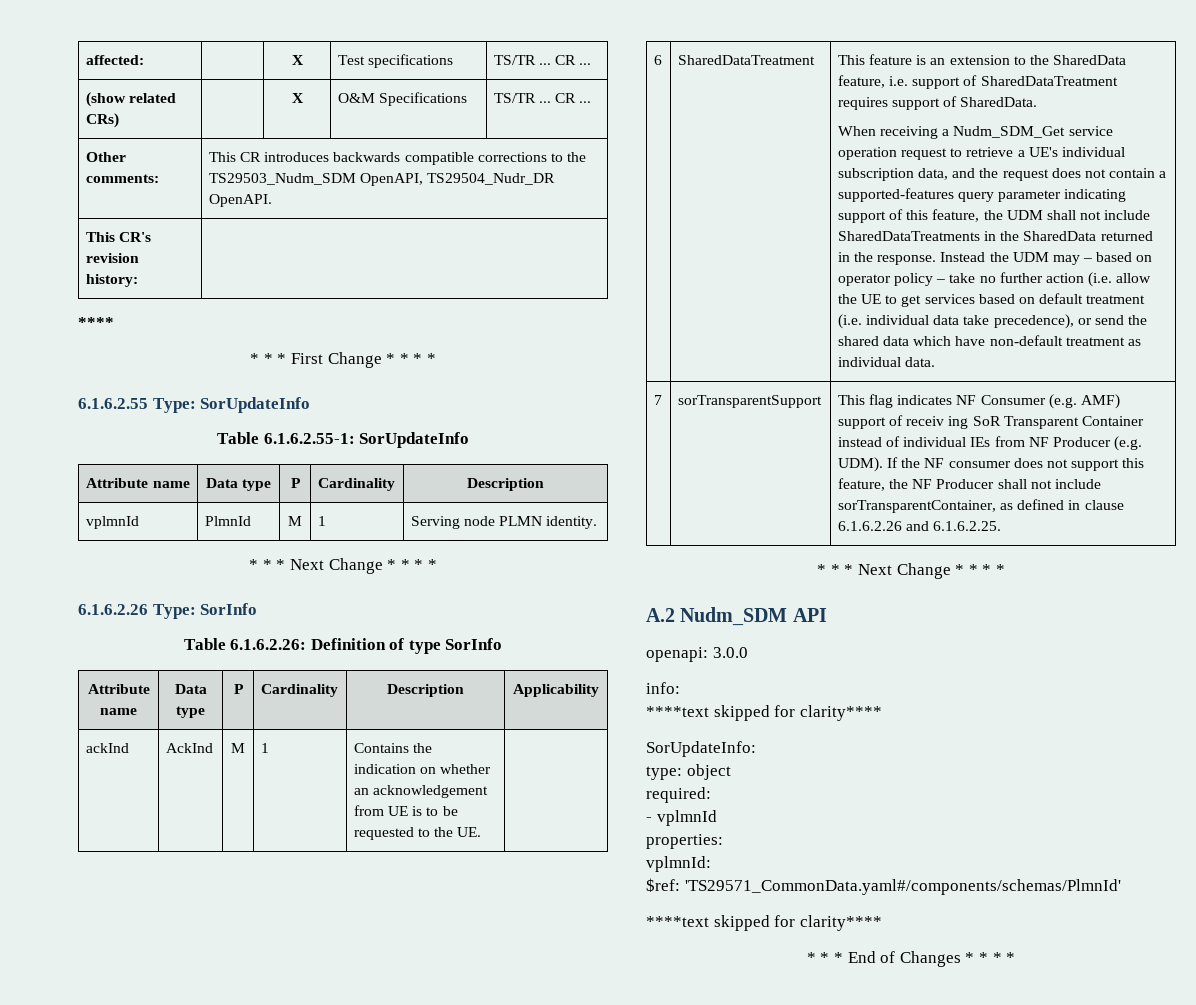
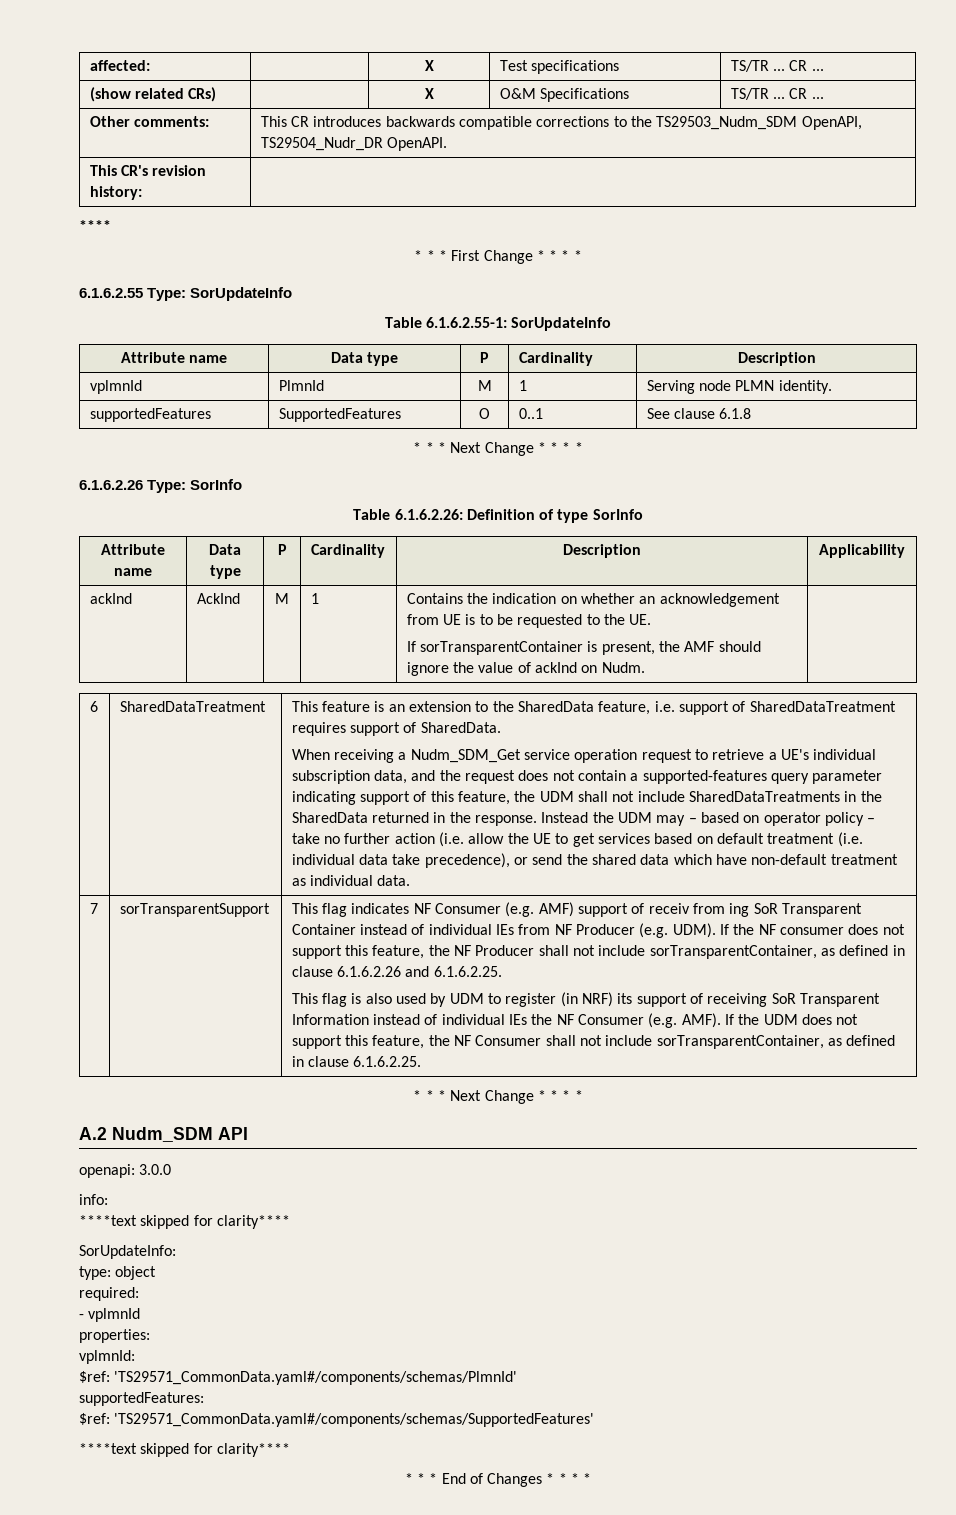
(598, 522) none -> [89,408,211,422] [278,408,401,422] [479,408,490,419] [518,408,543,419] [646,408,752,419] // supportedFeatures | SupportedFeatures | O | 0..1 | See clause 6.1.8
(482, 832) none -> [406,641,761,655] [406,662,645,676] // If sorTransparentContainer is present, the AMF should ignore the value of ackInd on Nudm.
(945, 421) none -> [692,903,725,914] from
(1002, 526) none -> [291,992,880,1007] [291,1013,859,1028] [291,1035,896,1049] [291,1056,422,1067] // This flag is also used by UDM to register (in NRF) its support of receiving SoR Transparent Information instead of individual IEs the NF Consumer (e.g. AMF). If the UDM does not support this feature, the NF Consumer shall not include sorTransparentContainer, as defined in clause 6.1.6.2.25.
(1121, 887) none -> [79,1392,204,1406] [79,1413,595,1427] // supportedFeatures: // $ref: 'TS29571_CommonData.yaml#/components/schemas/SupportedFeatures'

